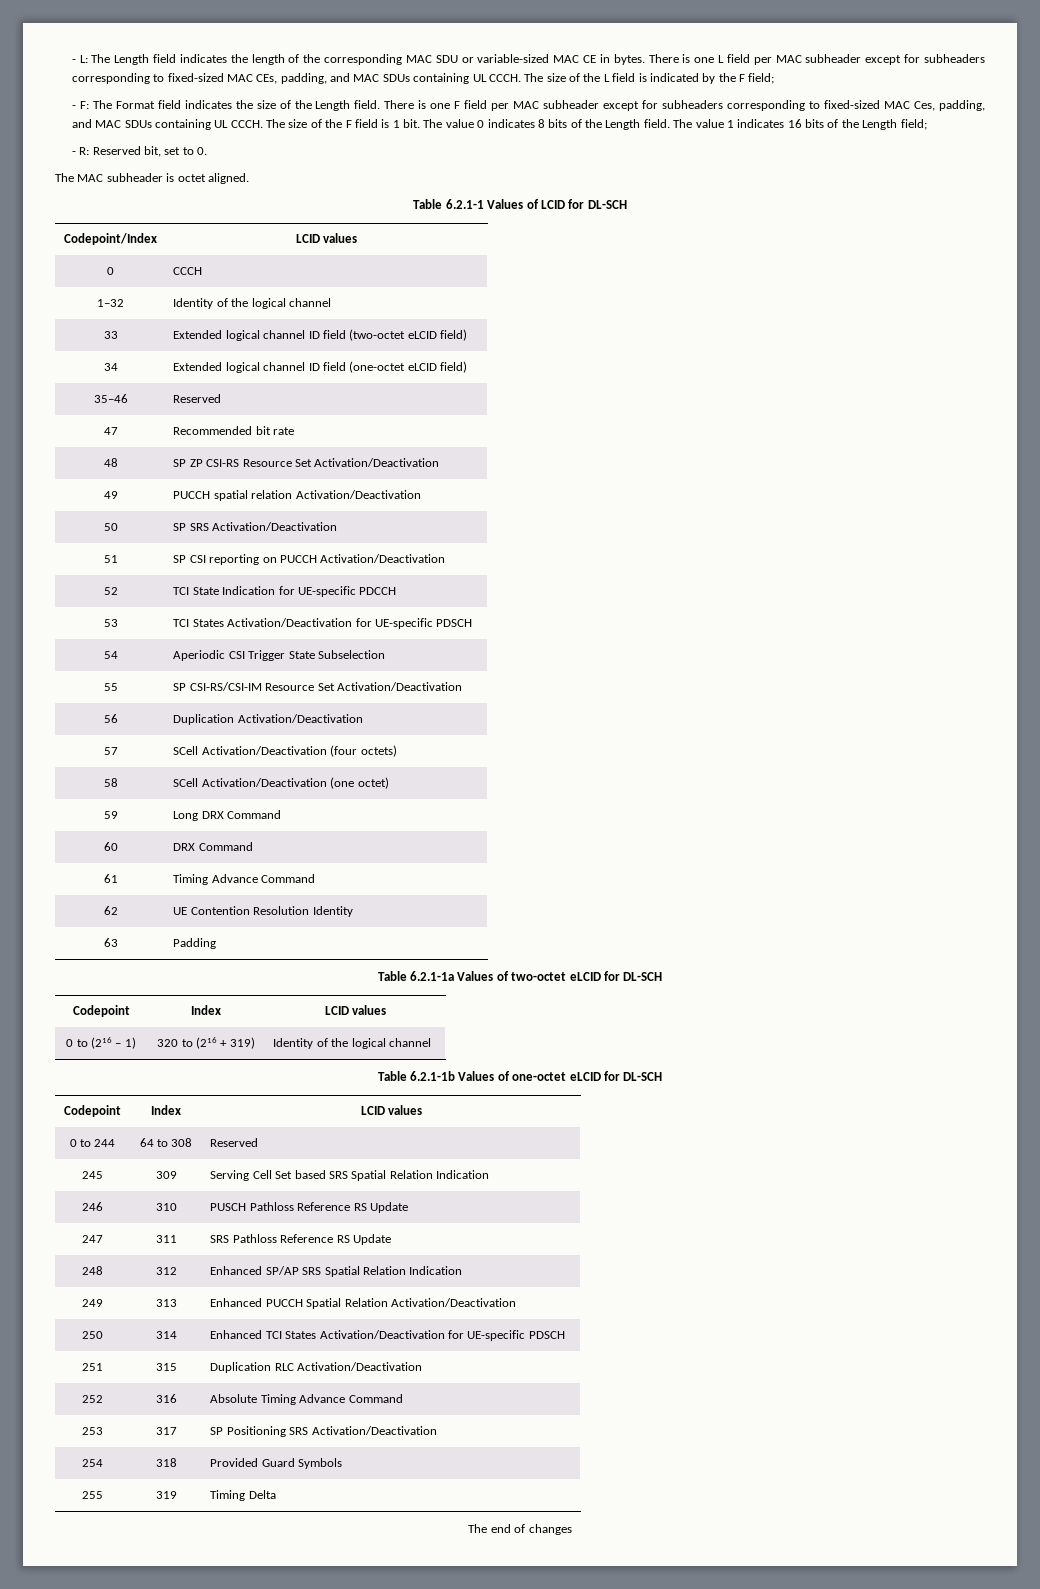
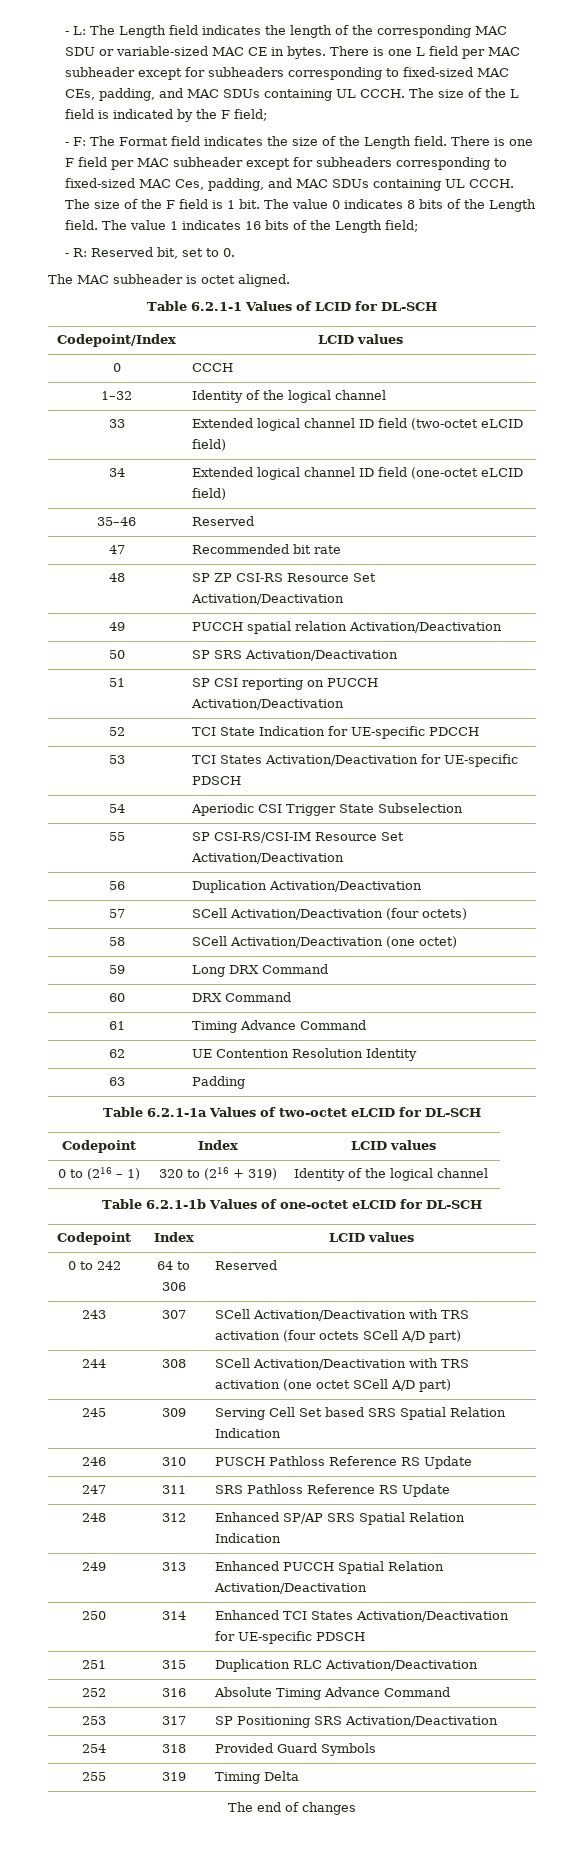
[94,1139,116,1147] 244 -> [96,1261,121,1270] 242
[171,1138,193,1147] [210,1138,259,1147] 308 | Reserved -> [161,1282,186,1291] [215,1260,278,1270] [82,1310,106,1319] [161,1310,186,1319] [215,1309,470,1321] [215,1330,462,1343] [82,1359,106,1368] [161,1359,186,1368] [215,1358,470,1370] [215,1379,452,1392] 306 | Reserved // 243 | 307 | SCell Activation/Deactivation with TRS activation (four octets SCell A/D part) // 244 | 308 | SCell Activation/Deactivation with TRS activation (one octet SCell A/D part)

